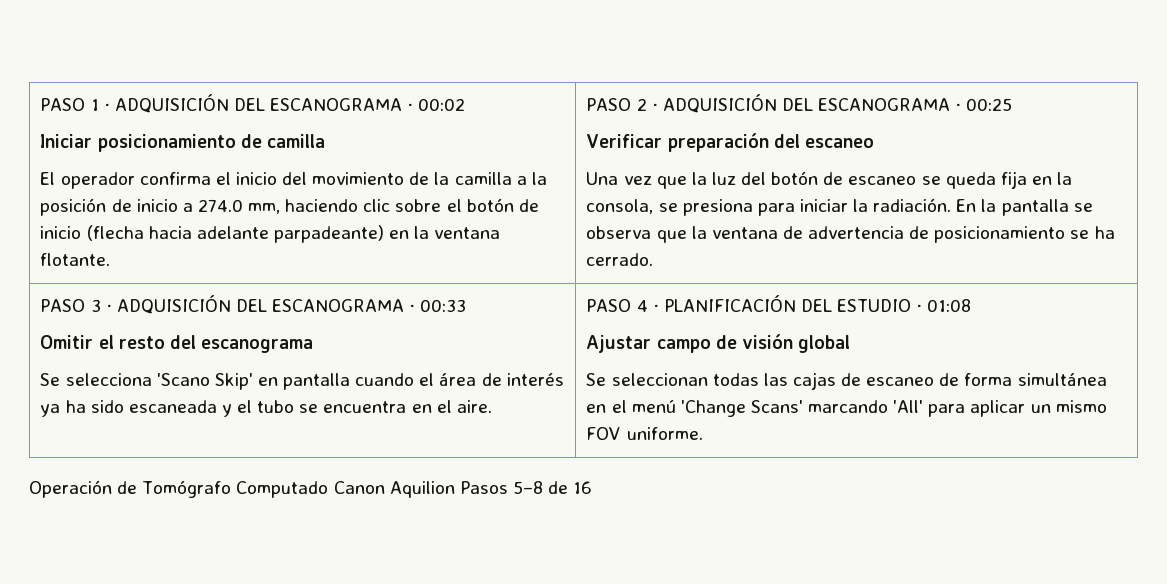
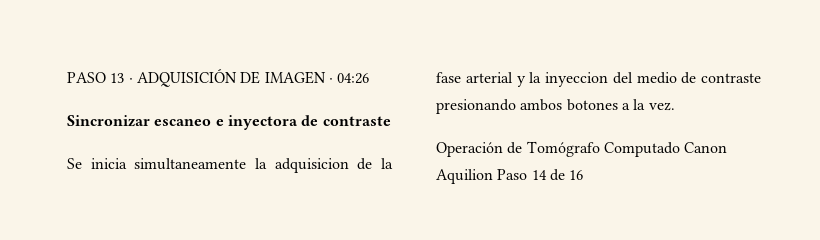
[40,94,466,113] [40,134,325,152] [40,172,547,189] [40,198,539,216] [40,225,501,243] [40,253,111,266] [586,94,1013,113] [586,133,874,152] [586,171,1073,189] [586,198,1093,216] [586,226,1115,243] [586,253,654,266] [40,295,467,314] [40,335,313,353] [40,373,564,390] [40,400,492,417] [586,295,972,312] [586,334,850,353] [586,372,1107,390] [586,400,1107,417] [586,427,703,440] PASO 1 · ADQUISICIÓN DEL ESCANOGRAMA · 00:02 // Iniciar posicionamiento de camilla // El operador confirma el inicio del movimiento de la camilla a la posición de inicio a 274.0 mm, haciendo clic sobre el botón de inicio (flecha hacia adelante parpadeante) en la ventana flotante. | PASO 2 · ADQUISICIÓN DEL ESCANOGRAMA · 00:25 // Verificar preparación del escaneo // Una vez que la luz del botón de escaneo se queda fija en la consola, se presiona para iniciar la radiación. En la pantalla se observa que la ventana de advertencia de posicionamiento se ha cerrado. // PASO 3 · ADQUISICIÓN DEL ESCANOGRAMA · 00:33 // Omitir el resto del escanograma // Se selecciona 'Scano Skip' en pantalla cuando el área de interés ya ha sido escaneada y el tubo se encuentra en el aire. | PASO 4 · PLANIFICACIÓN DEL ESTUDIO · 01:08 // Ajustar campo de visión global // Se seleccionan todas las cajas de escaneo de forma simultánea en el menú 'Change Scans' marcando 'All' para aplicar un mismo FOV uniforme. -> [67,69,370,87] [67,115,391,130] [67,158,394,173] [436,72,761,87] [436,99,675,114] PASO 13 · ADQUISICIÓN DE IMAGEN · 04:26 // Sincronizar escaneo e inyectora de contraste // Se inicia simultaneamente la adquisicion de la fase arterial y la inyeccion del medio de contraste presionando ambos botones a la vez.
[459,481,543,494] Pasos 5–8 -> [497,169,547,180] Paso 14

